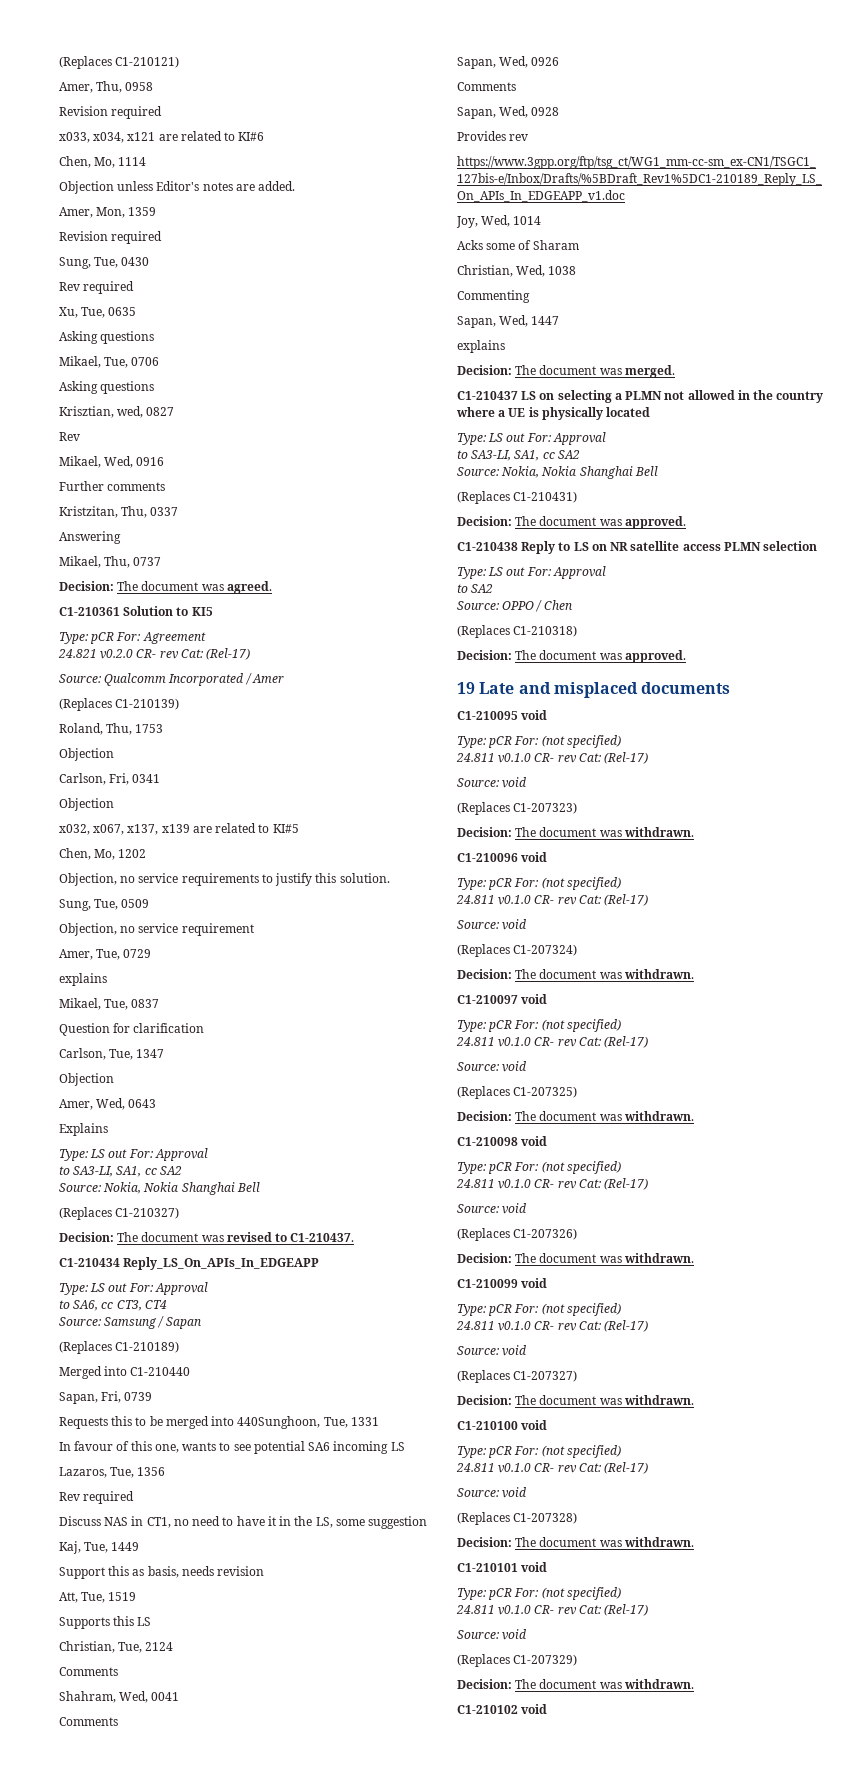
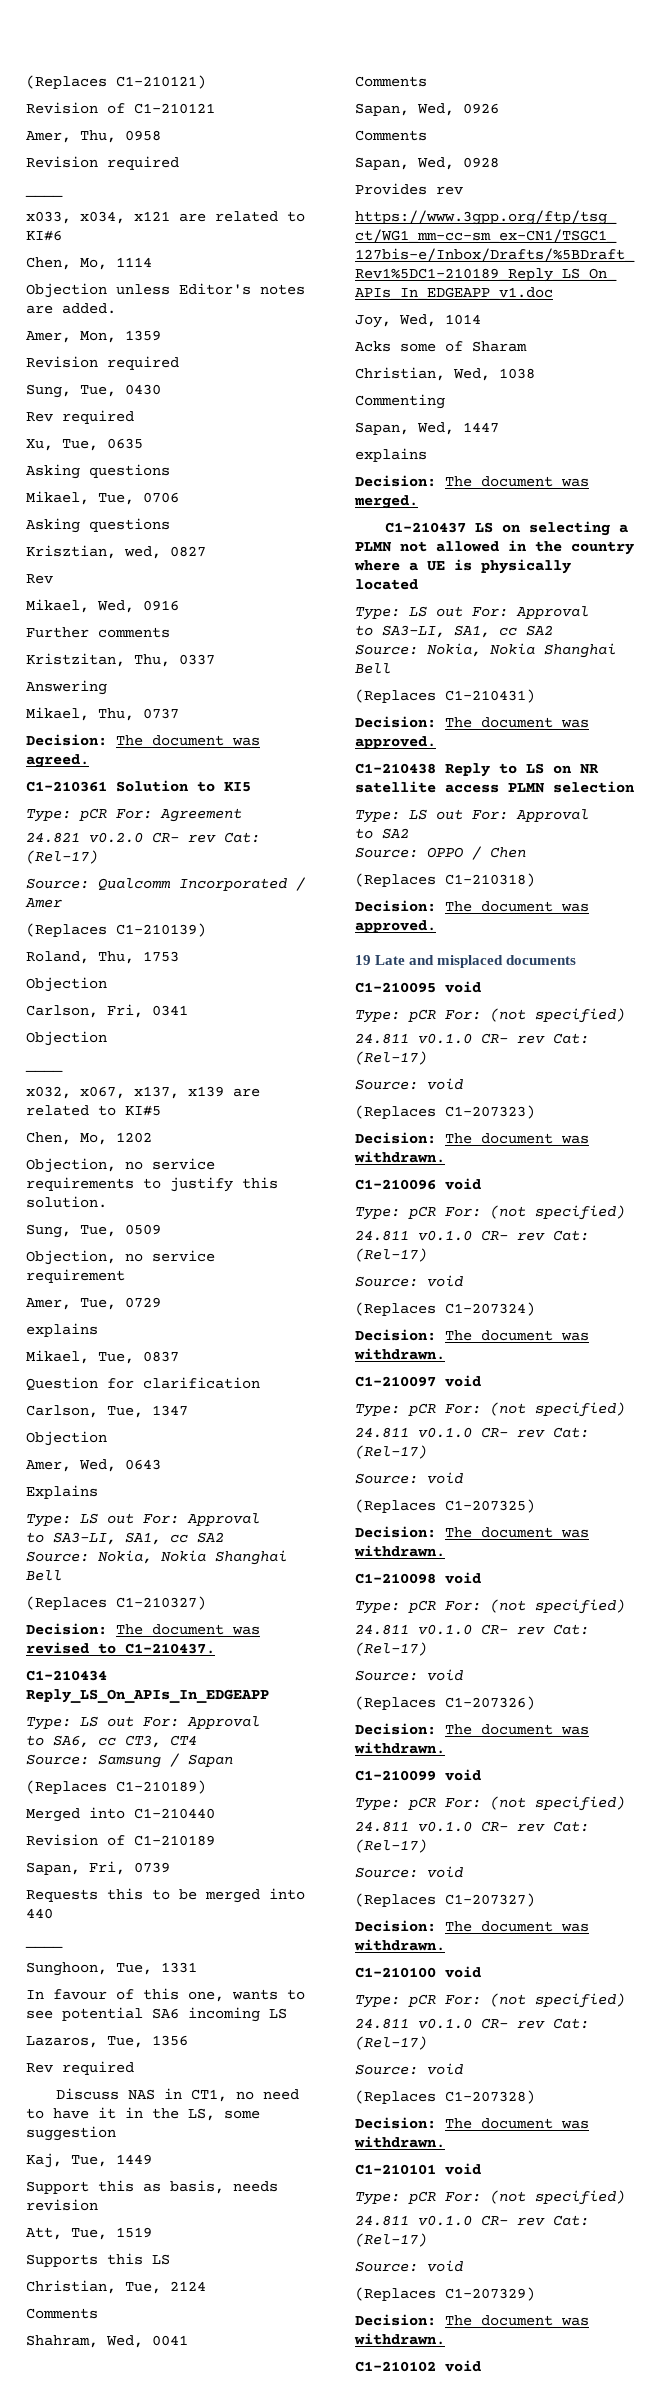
(180, 62) none -> [26,102,215,114] // Revision of C1-210121
(163, 112) none -> [25,194,63,197] // ____
(114, 804) none -> [25,1069,63,1072] // ____
(191, 1371) none -> [26,1834,215,1846] // Revision of C1-210189
[237,1416,321,1429] 440Sunghoon, -> [26,1908,53,1919] [25,1945,63,1948] [26,1962,107,1976] 440 // ____ // Sunghoon,

